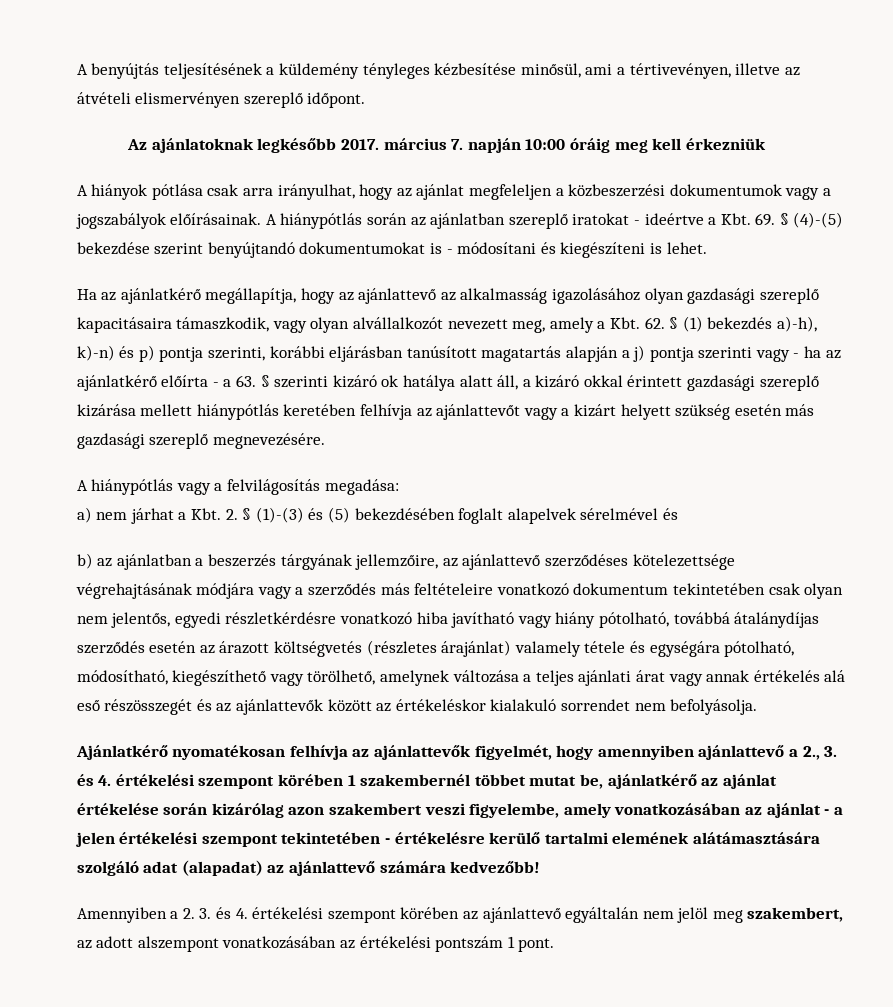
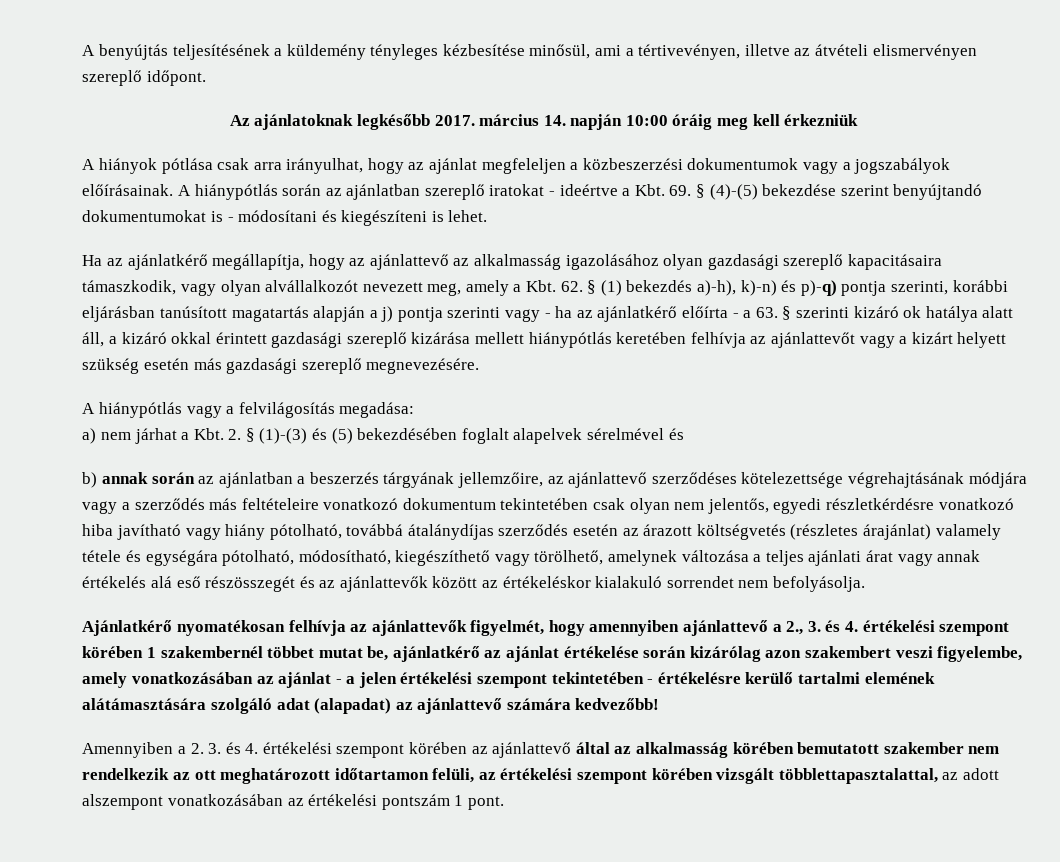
[451,139,464,150] 7. -> [543,115,566,126] 14.
[138,345,155,362] p) -> [800,280,837,296] p)-q)
(93, 561) none -> [101,472,195,484] annak során
[565,907,844,923] egyáltalán nem jelöl meg szakembert, -> [575,742,1000,758] [82,768,938,784] által az alkalmasság körében bemutatott szakember nem rendelkezik az ott meghatározott időtartamon felüli, az értékelési szempont körében vizsgált többlettapasztalattal,

